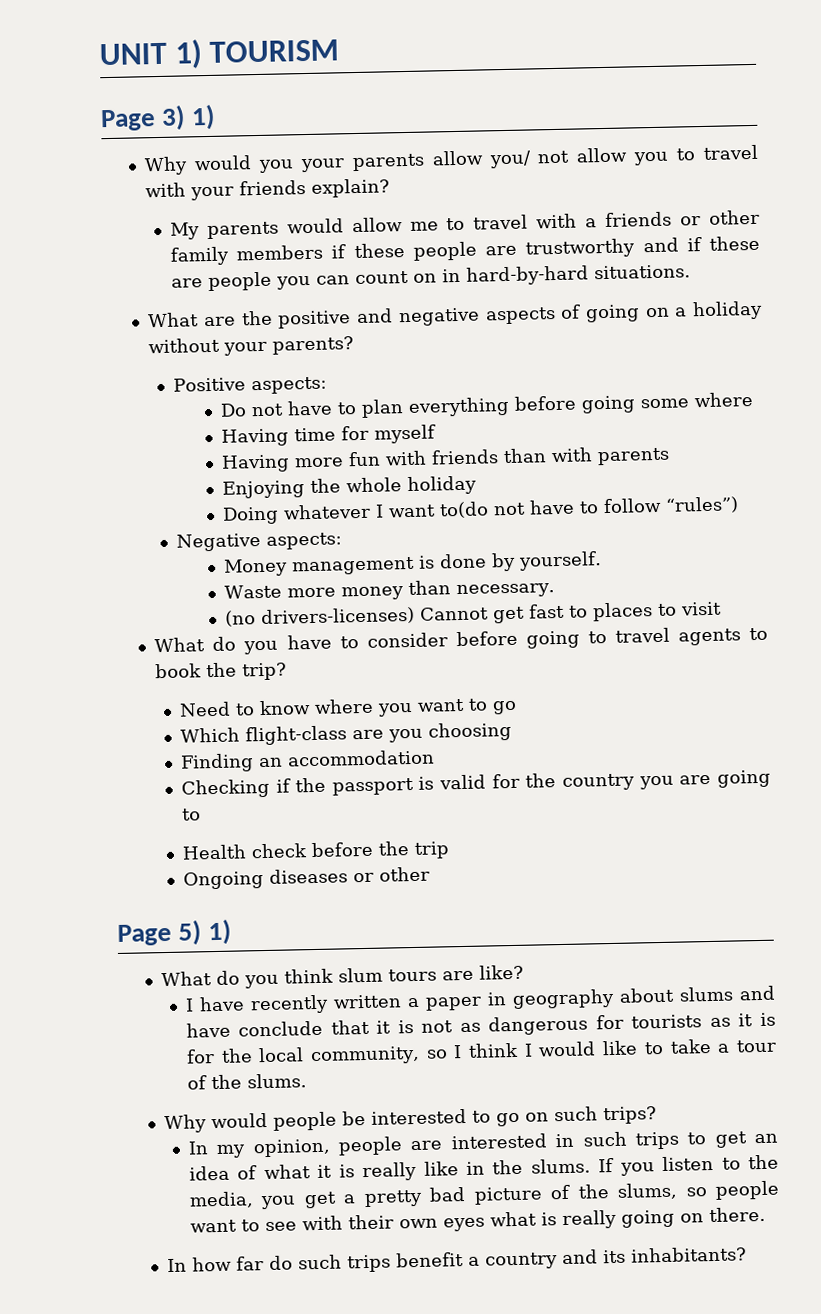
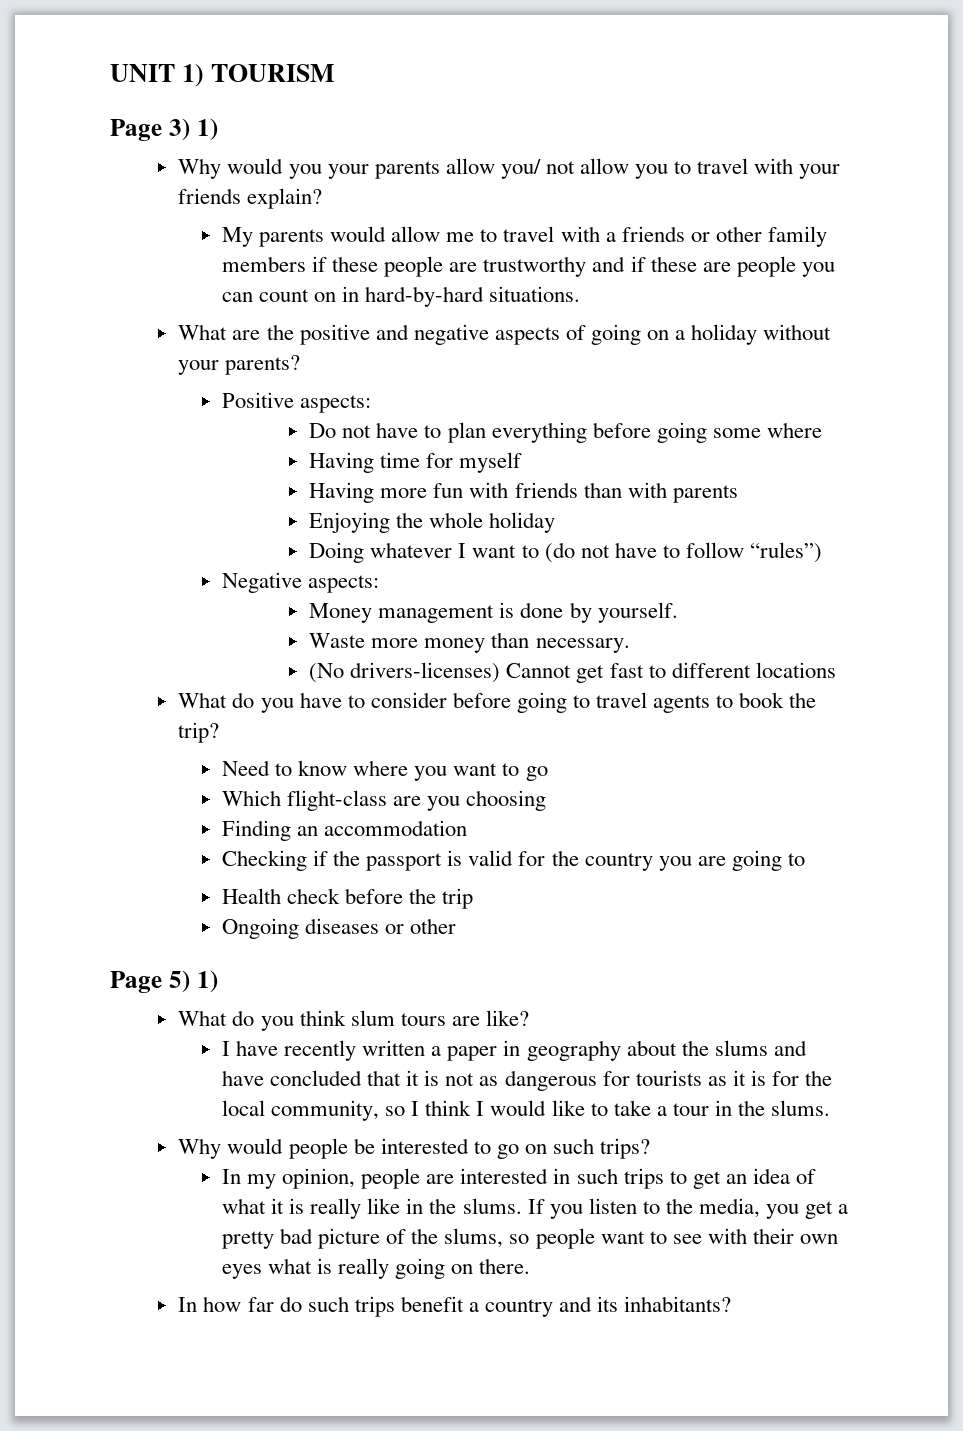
[438,501,489,519] to(do -> [521,542,575,563] to (do
[224,610,256,627] (no -> [309,663,345,683] (No
[591,601,722,622] places to visit -> [671,662,836,678] different locations
(675, 995) none -> [681,1040,709,1056] the
[238,1020,324,1037] conclude -> [270,1070,363,1086] concluded
[186,1075,207,1090] of -> [714,1100,732,1116] in

